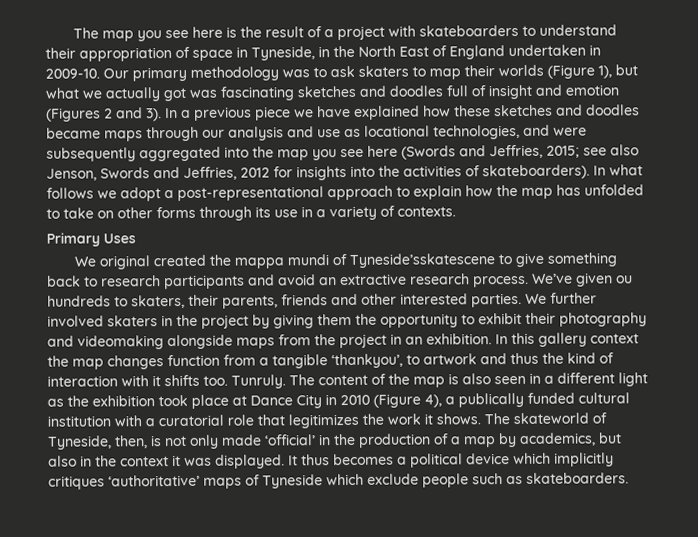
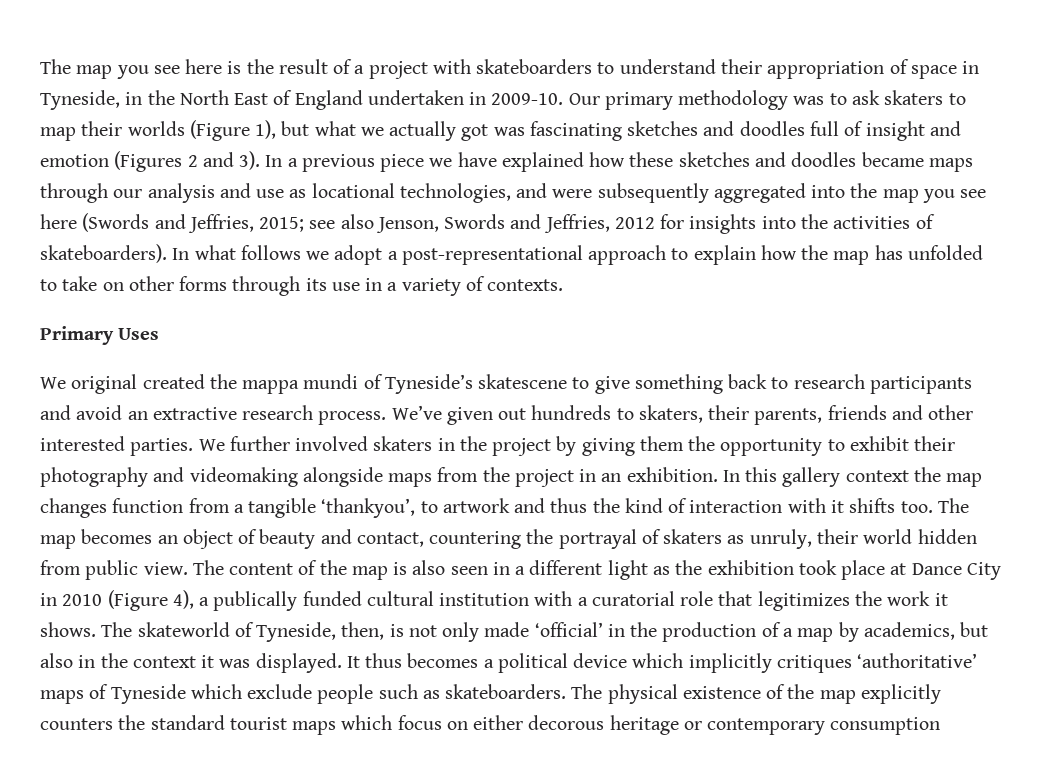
[349,253,496,268] Tyneside’sskatescene -> [384,374,568,394] Tyneside’s skatescene
[616,275,633,284] ou -> [498,408,527,420] out
[231,374,286,389] Tunruly. -> [937,498,969,513] [40,529,977,549] [40,560,188,580] The map becomes an object of beauty and contact, countering the portrayal of skaters as unruly, their world hidden from public view.
(629, 478) none -> [571,684,941,704] [40,715,941,735] The physical existence of the map explicitly counters the standard tourist maps which focus on either decorous heritage or contemporary consumption

